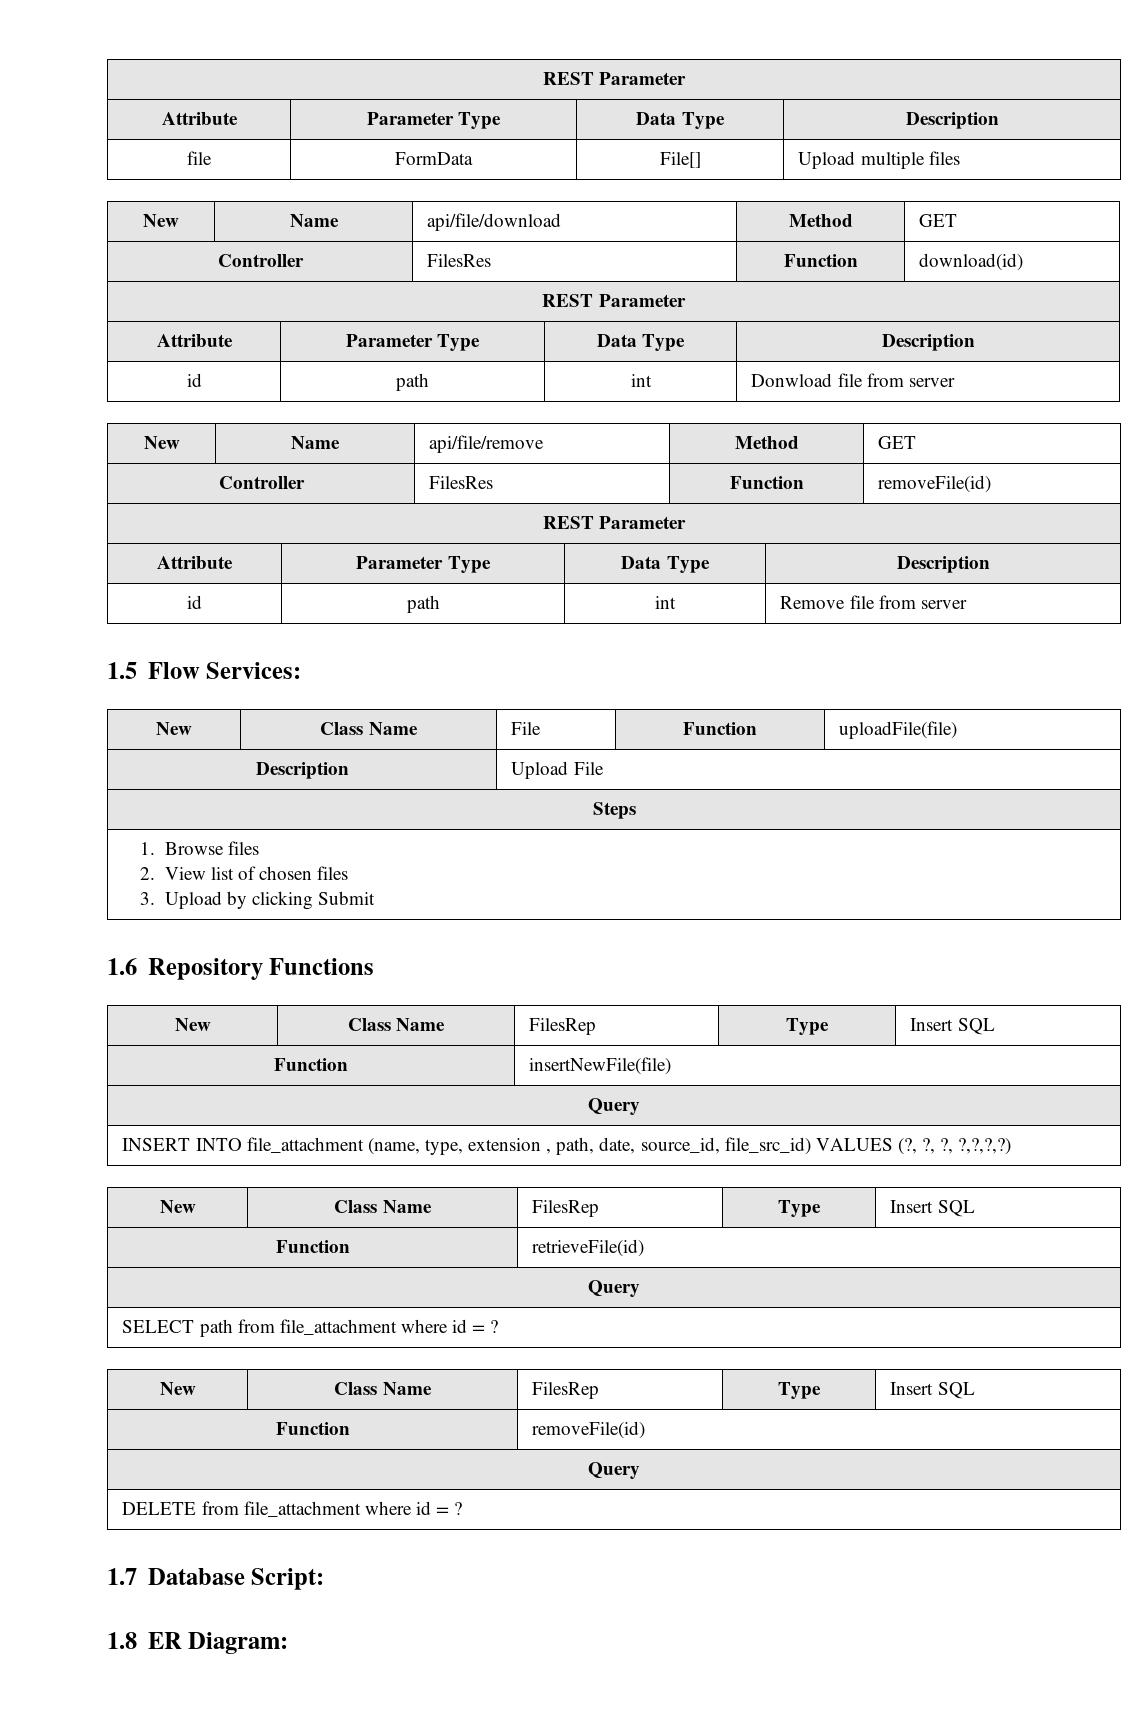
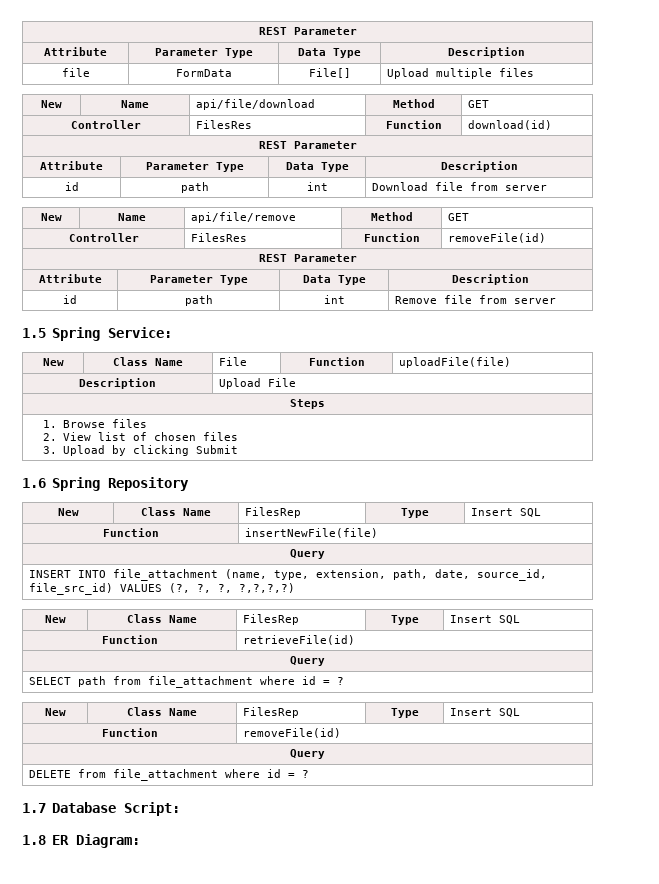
[751,373,833,387] Donwload -> [372,182,429,191] Download
[147,662,302,679] Flow Services: -> [52,327,173,341] Spring Service:
(137, 966) none -> [52,477,101,491] Spring
[269,958,375,975] Functions -> (190, 484) none
[468,1138,552,1154] extension , -> [316,569,387,579] extension,

